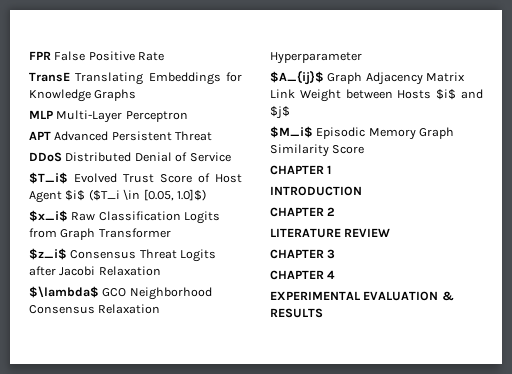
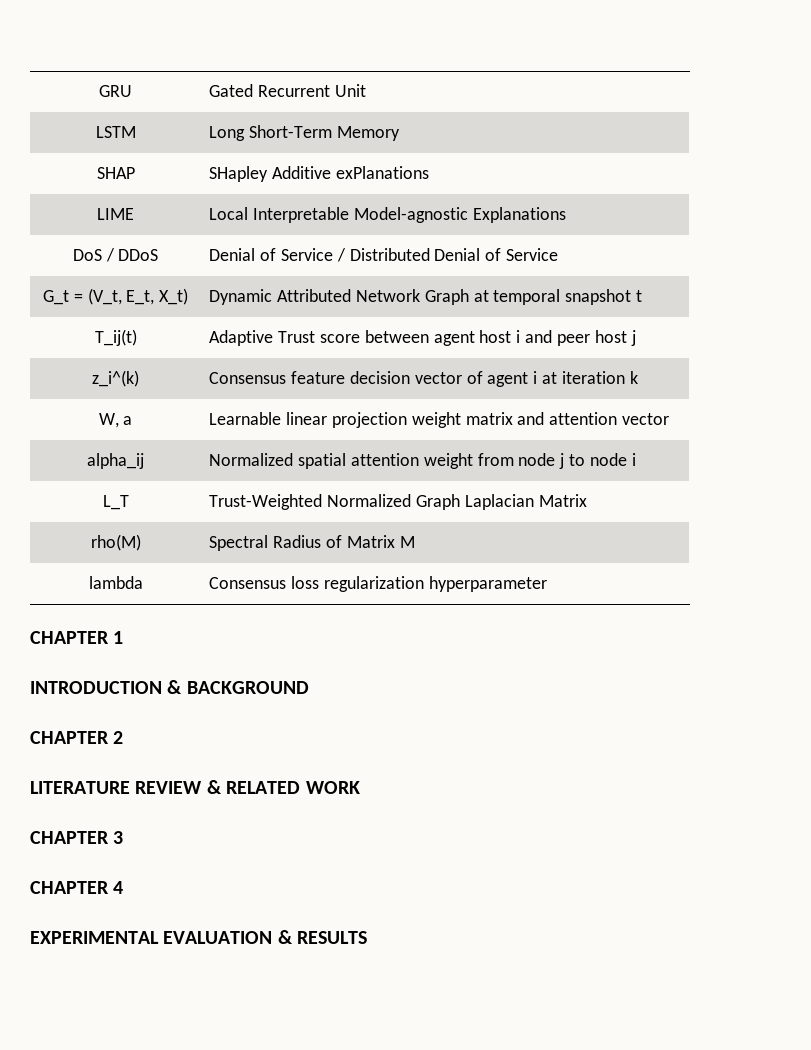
[29,51,165,61] [29,72,243,85] [29,89,137,102] [29,110,188,123] [29,131,213,141] [29,152,231,162] [29,172,242,184] [29,189,206,203] [29,210,221,224] [29,228,171,240] [29,248,217,262] [29,266,161,276] [29,286,212,300] [29,304,161,314] [270,52,362,64] [270,71,466,85] [270,89,483,102] [270,106,290,119] [270,126,455,140] [270,144,365,157] FPR False Positive Rate // TransE Translating Embeddings for Knowledge Graphs // MLP Multi-Layer Perceptron // APT Advanced Persistent Threat // DDoS Distributed Denial of Service // $T_i$ Evolved Trust Score of Host Agent $i$ ($T_i \in [0.05, 1.0]$) // $x_i$ Raw Classification Logits from Graph Transformer // $z_i$ Consensus Threat Logits after Jacobi Relaxation // $\lambda$ GCO Neighborhood Consensus Relaxation Hyperparameter // $A_{ij}$ Graph Adjacency Matrix Link Weight between Hosts $i$ and $j$ // $M_i$ Episodic Memory Graph Similarity Score -> [99,85,132,97] [209,84,366,97] [95,126,136,138] [209,125,400,141] [96,167,135,179] [209,166,429,182] [97,208,134,220] [209,207,566,223] [72,248,159,262] [209,248,559,262] [42,288,189,305] [209,289,643,305] [94,329,137,346] [209,330,636,346] [92,370,139,387] [209,371,638,387] [98,413,133,428] [209,412,670,428] [87,453,144,469] [209,453,636,469] [102,495,129,510] [209,494,587,510] [90,534,141,551] [209,535,415,551] [88,576,143,589] [209,576,547,592] GRU | Gated Recurrent Unit // LSTM | Long Short-Term Memory // SHAP | SHapley Additive exPlanations // LIME | Local Interpretable Model-agnostic Explanations // DoS / DDoS | Denial of Service / Distributed Denial of Service // G_t = (V_t, E_t, X_t) | Dynamic Attributed Network Graph at temporal snapshot t // T_ij(t) | Adaptive Trust score between agent host i and peer host j // z_i^(k) | Consensus feature decision vector of agent i at iteration k // W, a | Learnable linear projection weight matrix and attention vector // alpha_ij | Normalized spatial attention weight from node j to node i // L_T | Trust-Weighted Normalized Graph Laplacian Matrix // rho(M) | Spectral Radius of Matrix M // lambda | Consensus loss regularization hyperparameter
(362, 191) none -> [167,680,309,694] & BACKGROUND
(391, 232) none -> [206,780,360,794] & RELATED WORK

